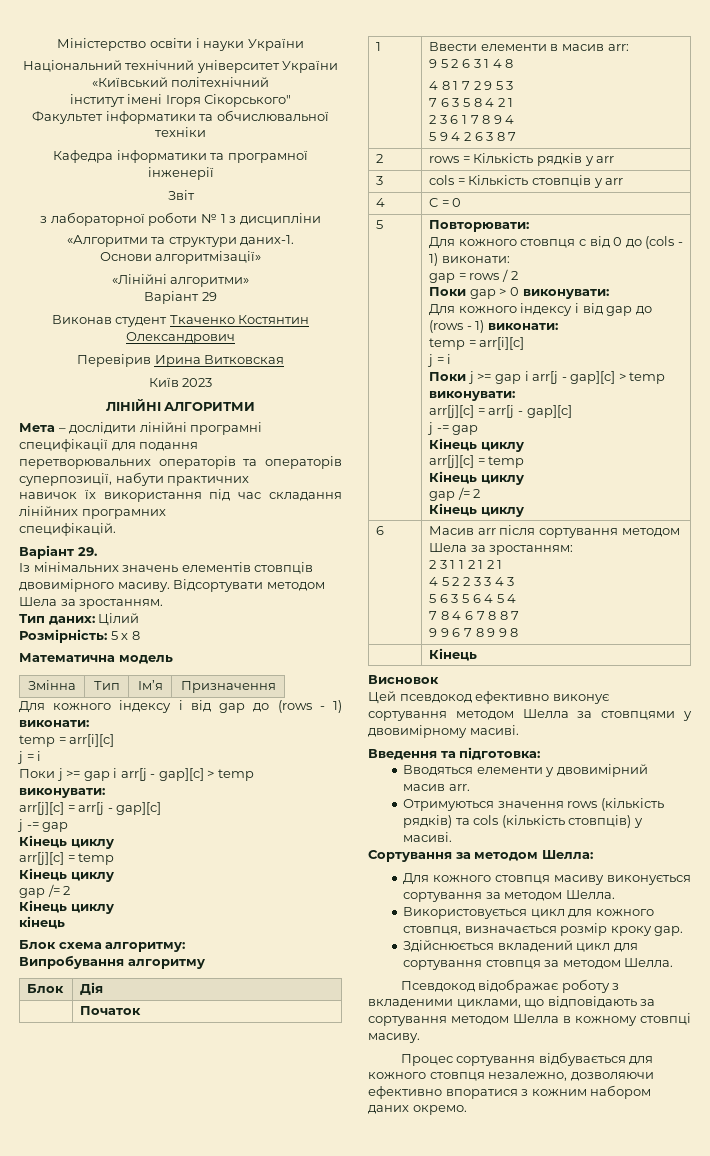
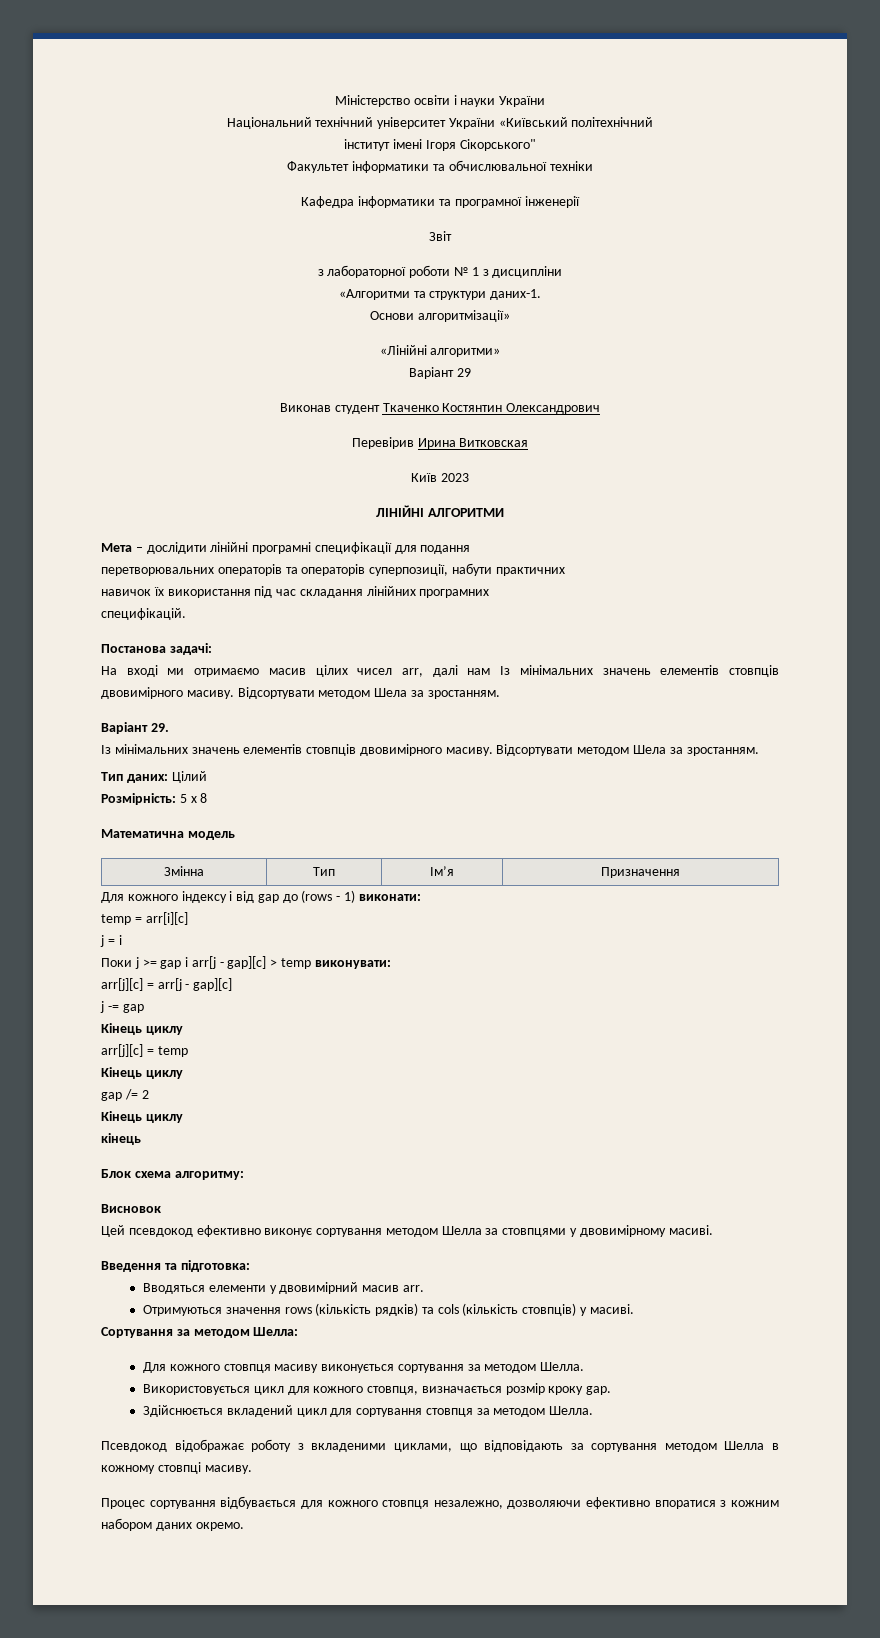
(116, 529) none -> [101,643,212,655] [101,665,779,677] [101,687,500,699] // Постанова задачі: // На вході ми отримаємо масив цілих чисел arr, далі нам Із мінімальних значень елементів стовпців двовимірного масиву. Відсортувати методом Шела за зростанням.
[19,955,205,969] [27,984,65,993] [80,982,104,995] [80,1006,142,1015] [376,42,382,51] [429,42,629,51] [429,59,514,68] [429,81,514,90] [429,98,514,107] [429,115,515,124] [429,132,517,141] [376,154,384,163] [429,153,615,166] [376,176,384,185] [429,175,624,188] [376,198,386,207] [429,198,462,207] [376,220,384,229] [429,220,530,232] [429,236,683,249] [429,253,510,266] [429,269,518,283] [429,287,609,299] [429,303,652,316] [429,320,558,333] [429,337,525,350] [427,354,452,367] [429,371,666,384] [429,391,516,401] [429,405,572,418] [427,422,479,435] [429,438,524,452] [429,455,525,468] [429,471,524,485] [429,487,481,501] [429,503,524,517] [376,526,385,535] [429,525,680,538] [429,543,574,555] [429,560,503,569] [429,577,515,586] [429,594,517,603] [429,611,520,620] [429,628,519,637] [429,648,478,661] // Випробування алгоритму // Блок | Дія // | Початок // 1 | Ввести елементи в масив arr: // 9 5 2 6 3 1 4 8 // 4 8 1 7 2 9 5 3 // 7 6 3 5 8 4 2 1 // 2 3 6 1 7 8 9 4 // 5 9 4 2 6 3 8 7 // 2 | rows = Кількість рядків у arr // 3 | cols = Кількість стовпців у arr // 4 | C = 0 // 5 | Повторювати: // Для кожного стовпця c від 0 до (cols - 1) виконати: // gap = rows / 2 // Поки gap > 0 виконувати: // Для кожного індексу i від gap до (rows - 1) виконати: // temp = arr[i][c] // j = i // Поки j >= gap і arr[j - gap][c] > temp виконувати: // arr[j][c] = arr[j - gap][c] // j -= gap // Кінець циклу // arr[j][c] = temp // Кінець циклу // gap /= 2 // Кінець циклу // 6 | Масив arr після сортування методом Шела за зростанням: // 2 3 1 1 2 1 2 1 // 4 5 2 2 3 3 4 3 // 5 6 3 5 6 4 5 4 // 7 8 4 6 7 8 8 7 // 9 9 6 7 8 9 9 8 // | Кінець -> (244, 1175) none

